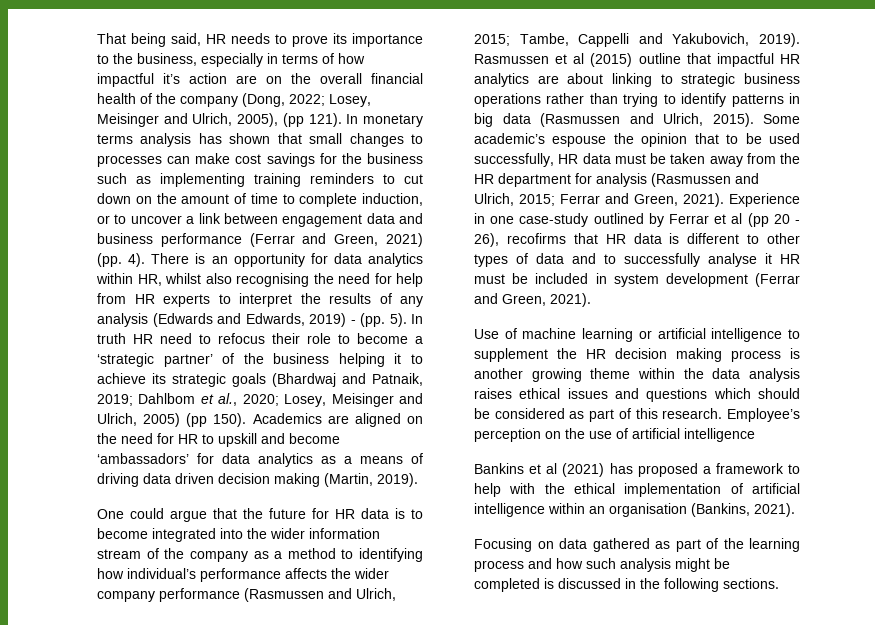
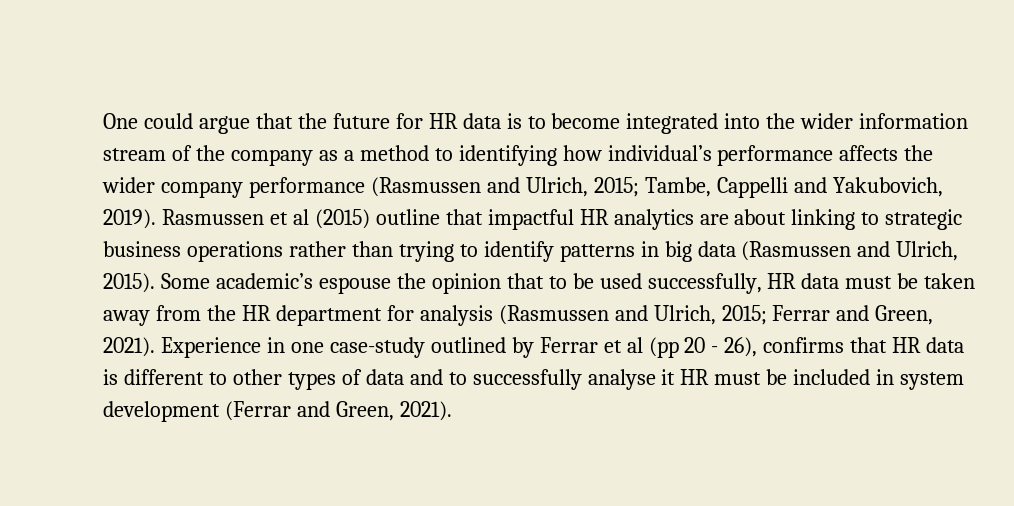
[97,33,424,47] [97,53,366,67] [97,73,423,87] [97,93,372,107] [97,113,423,127] [97,133,423,147] [97,153,423,167] [97,173,423,187] [97,193,424,207] [97,213,423,227] [97,233,423,247] [97,253,424,267] [96,273,424,287] [97,293,424,307] [97,313,424,327] [97,333,424,344] [97,353,423,367] [97,373,423,387] [97,393,423,407] [97,413,423,427] [97,433,341,447] [97,453,423,467] [97,473,419,487] That being said, HR needs to prove its importance to the business, especially in terms of how impactful it’s action are on the overall financial health of the company (Dong, 2022; Losey, Meisinger and Ulrich, 2005), (pp 121). In monetary terms analysis has shown that small changes to processes can make cost savings for the business such as implementing training reminders to cut down on the amount of time to complete induction, or to uncover a link between engagement data and business performance (Ferrar and Green, 2021) (pp. 4). There is an opportunity for data analytics within HR, whilst also recognising the need for help from HR experts to interpret the results of any analysis (Edwards and Edwards, 2019) - (pp. 5). In truth HR need to refocus their role to become a ‘strategic partner’ of the business helping it to achieve its strategic goals (Bhardwaj and Patnaik, 2019; Dahlbom et al., 2020; Losey, Meisinger and Ulrich, 2005) (pp 150). Academics are aligned on the need for HR to upskill and become ‘ambassadors’ for data analytics as a means of driving data driven decision making (Martin, 2019). // -> (103, 121) none
[506,233,566,244] recofirms -> [763,337,845,353] confirms
[474,328,800,342] [474,348,800,362] [474,368,800,382] [474,388,800,402] [474,408,800,422] [474,428,756,442] [474,463,800,477] [474,483,800,497] [474,503,796,517] [474,538,800,552] [474,558,731,572] [474,578,780,592] // Use of machine learning or artificial intelligence to supplement the HR decision making process is another growing theme within the data analysis raises ethical issues and questions which should be considered as part of this research. Employee’s perception on the use of artificial intelligence // Bankins et al (2021) has proposed a framework to help with the ethical implementation of artificial intelligence within an organisation (Bankins, 2021). // Focusing on data gathered as part of the learning process and how such analysis might be completed is discussed in the following sections. -> (452, 411) none

